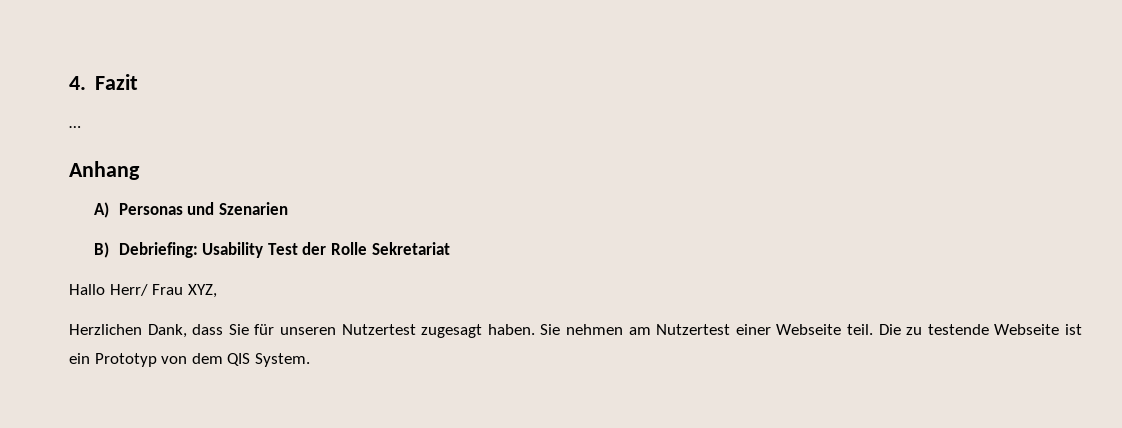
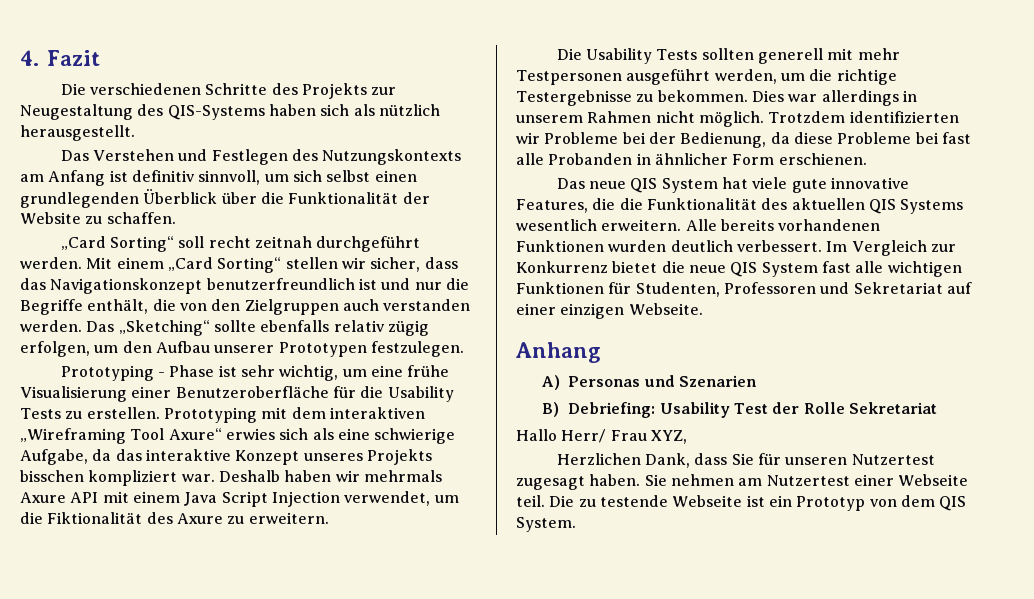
[69,126,81,128] … -> [60,83,397,99] [20,104,440,120] [20,125,135,141] [60,149,462,165] [20,170,417,186] [20,189,430,208] [20,212,176,224] [60,236,421,252] [20,257,458,273] [20,278,469,294] [20,299,471,315] [20,320,429,336] [20,341,464,357] [60,365,450,381] [20,386,454,402] [20,407,425,423] [20,428,456,444] [20,449,432,465] [20,470,442,486] [20,491,459,507] [20,512,329,524] [556,48,900,64] [516,69,897,85] [516,90,917,106] [516,111,959,127] [516,132,971,148] [516,153,867,165] [556,177,909,193] [516,198,964,214] [516,219,881,231] [516,240,956,256] [516,261,962,277] [516,282,972,297] [516,303,703,319] Die verschiedenen Schritte des Projekts zur Neugestaltung des QIS-Systems haben sich als nützlich herausgestellt. // Das Verstehen und Festlegen des Nutzungskontexts am Anfang ist definitiv sinnvoll, um sich selbst einen grundlegenden Überblick über die Funktionalität der Website zu schaffen. // „Card Sorting“ soll recht zeitnah durchgeführt werden. Mit einem „Card Sorting“ stellen wir sicher, dass das Navigationskonzept benutzerfreundlich ist und nur die Begriffe enthält, die von den Zielgruppen auch verstanden werden. Das „Sketching“ sollte ebenfalls relativ zügig erfolgen, um den Aufbau unserer Prototypen festzulegen. // Prototyping - Phase ist sehr wichtig, um eine frühe Visualisierung einer Benutzeroberfläche für die Usability Tests zu erstellen. Prototyping mit dem interaktiven „Wireframing Tool Axure“ erwies sich als eine schwierige Aufgabe, da das interaktive Konzept unseres Projekts bisschen kompliziert war. Deshalb haben wir mehrmals Axure API mit einem Java Script Injection verwendet, um die Fiktionalität des Axure zu erweitern. // Die Usability Tests sollten generell mit mehr Testpersonen ausgeführt werden, um die richtige Testergebnisse zu bekommen. Dies war allerdings in unserem Rahmen nicht möglich. Trotzdem identifizierten wir Probleme bei der Bedienung, da diese Probleme bei fast alle Probanden in ähnlicher Form erschienen. // Das neue QIS System hat viele gute innovative Features, die die Funktionalität des aktuellen QIS Systems wesentlich erweitern. Alle bereits vorhandenen Funktionen wurden deutlich verbessert. Im Vergleich zur Konkurrenz bietet die neue QIS System fast alle wichtigen Funktionen für Studenten, Professoren und Sekretariat auf einer einzigen Webseite.

